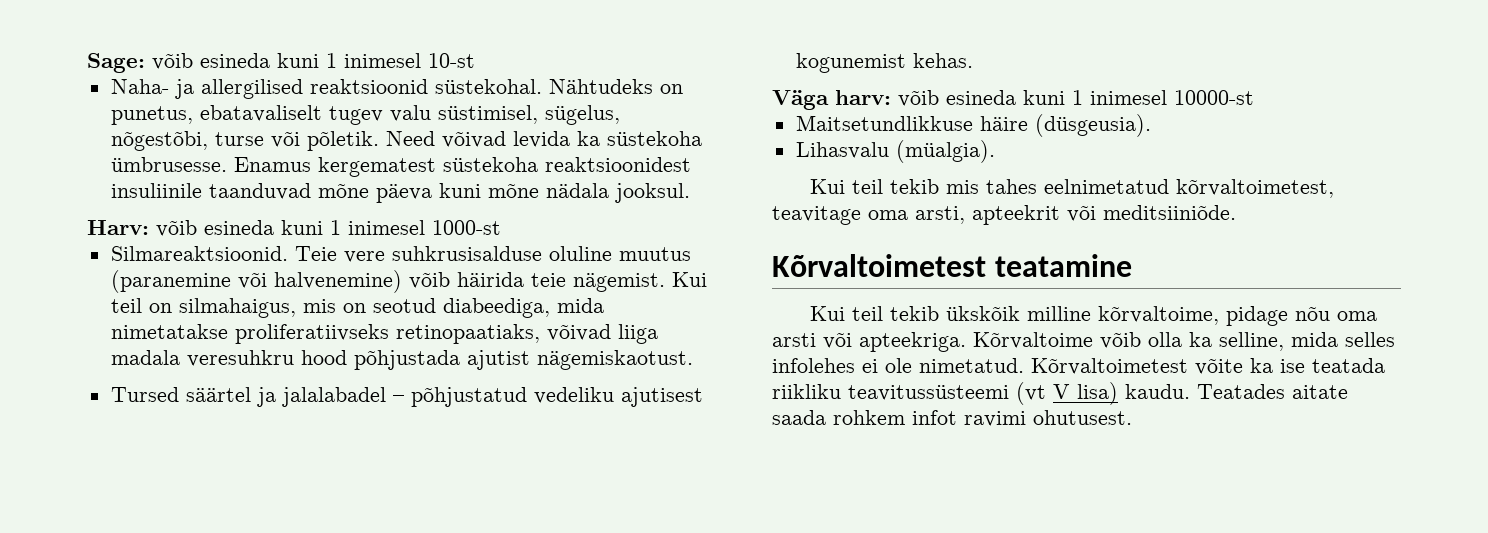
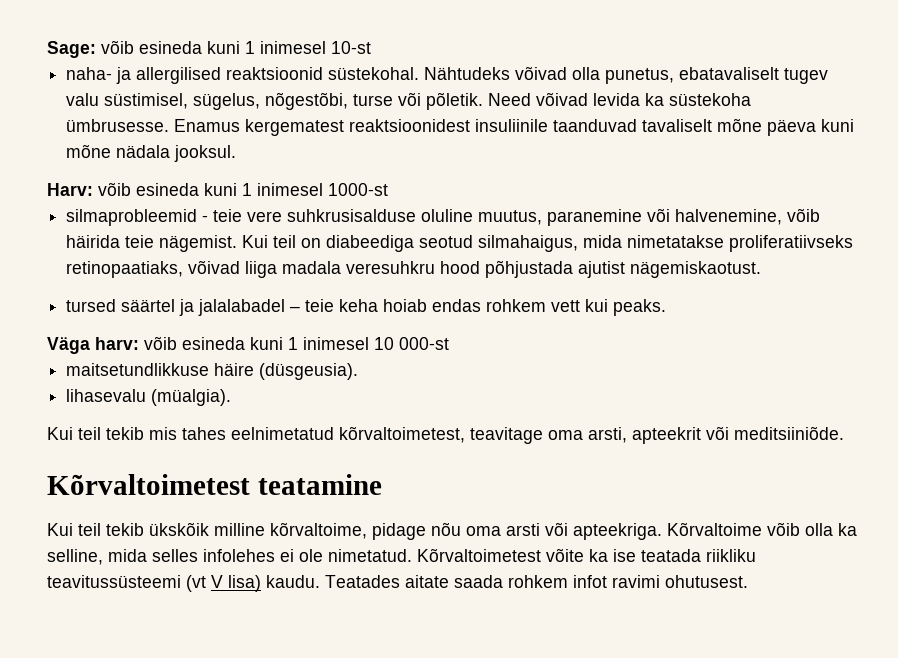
[110,79,169,94] Naha- -> [66,67,113,80] naha-
[659,84,683,94] on -> [515,66,601,80] võivad olla
[442,157,538,172] süstekoha -> (345, 127) none
(311, 191) none -> [642,119,713,132] tavaliselt
[110,246,691,263] [110,270,402,293] Silmareaktsioonid. Teie vere suhkrusisalduse oluline muutus (paranemine või halvenemine) -> [66,208,783,226] silmaprobleemid - teie vere suhkrusisalduse oluline muutus, paranemine või halvenemine,
[178,298,550,318] silmahaigus, mis on seotud diabeediga, -> [326,235,579,252] diabeediga seotud silmahaigus,
[110,387,179,402] Tursed -> [66,299,117,312] tursed
[410,387,703,407] [795,53,973,73] põhjustatud vedeliku ajutisest kogunemist kehas. -> [305,299,667,316] teie keha hoiab endas rohkem vett kui peaks.
[1174,90,1254,105] [795,115,973,131] 10000-st // Maitsetundlikkuse -> [374,337,449,350] [66,363,210,376] 10 000-st // maitsetundlikkuse
[795,142,889,159] Lihasvalu -> [66,389,147,402] lihasevalu

